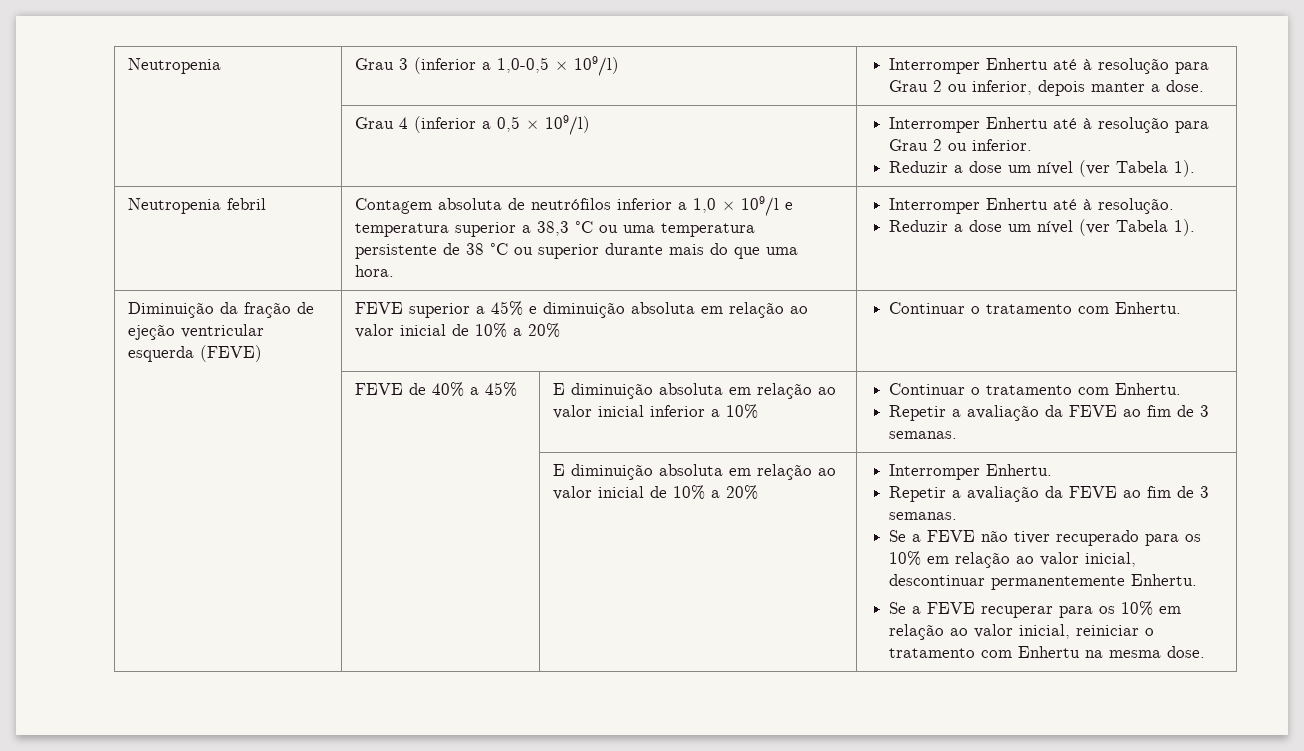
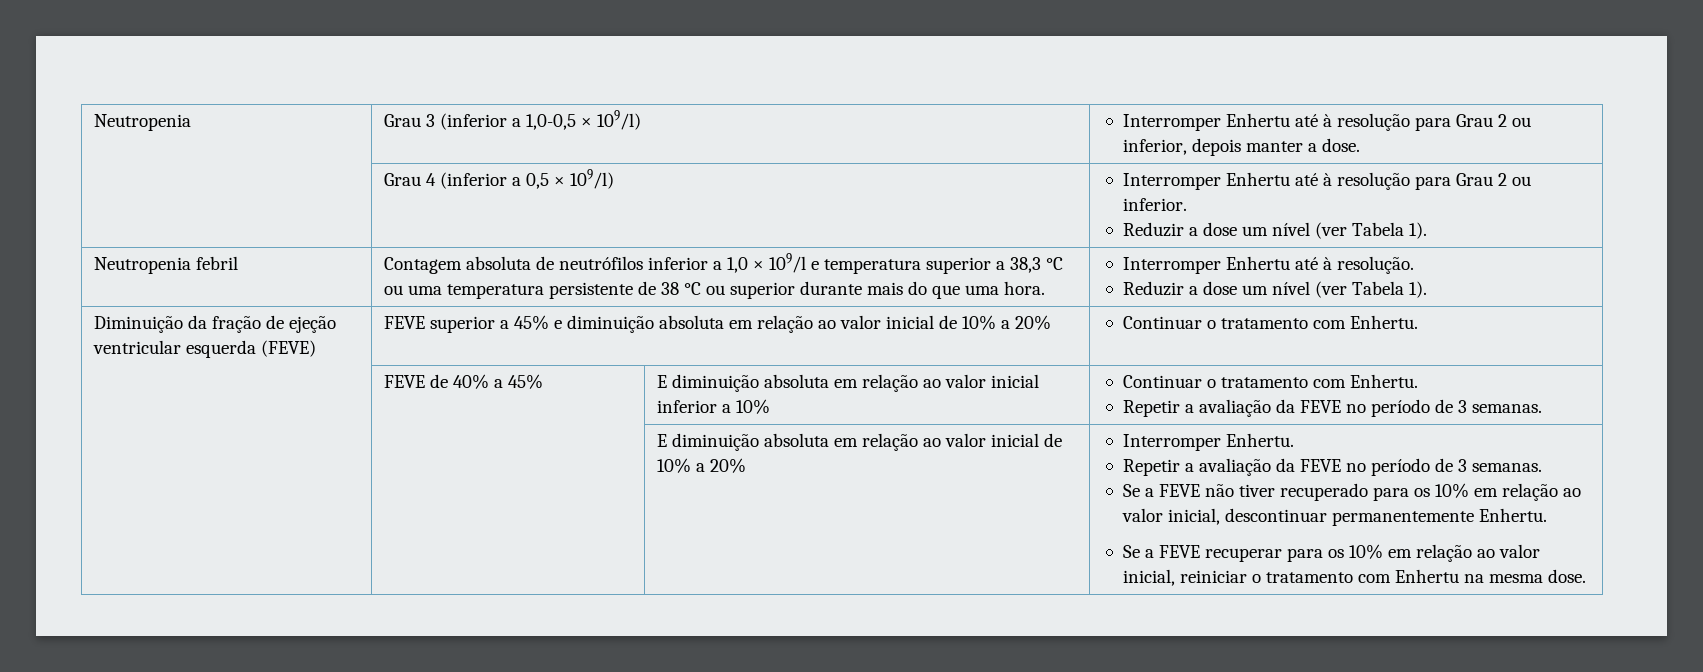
[1122,405,1171,417] ao fim -> [1345,399,1430,417] no período
[1122,486,1171,498] ao fim -> [1345,458,1430,476] no período

